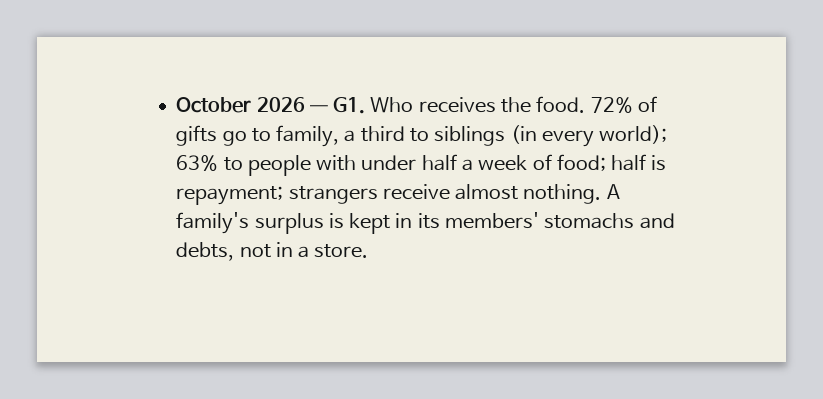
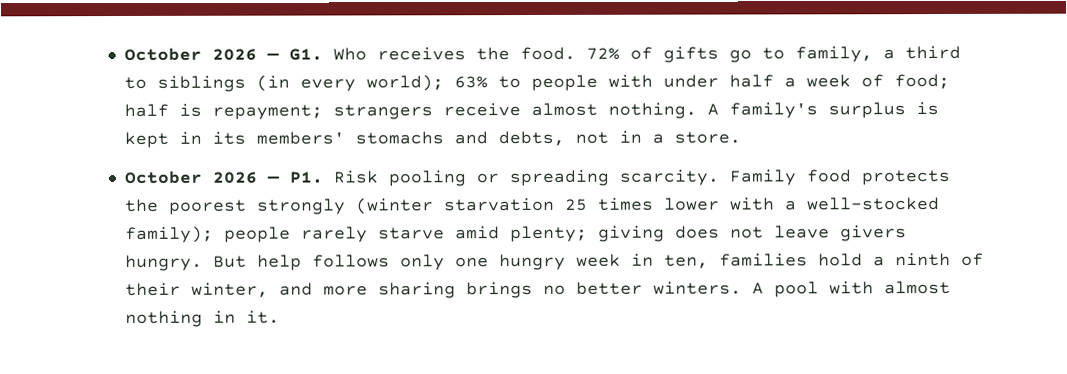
(369, 251) none -> [123,169,950,187] [124,197,940,215] [124,225,907,244] [124,252,984,272] [124,280,951,299] [124,310,280,328] // October 2026 — P1. Risk pooling or spreading scarcity. Family food protects the poorest strongly (winter starvation 25 times lower with a well-stocked family); people rarely starve amid plenty; giving does not leave givers hungry. But help follows only one hungry week in ten, families hold a ninth of their winter, and more sharing brings no better winters. A pool with almost nothing in it.

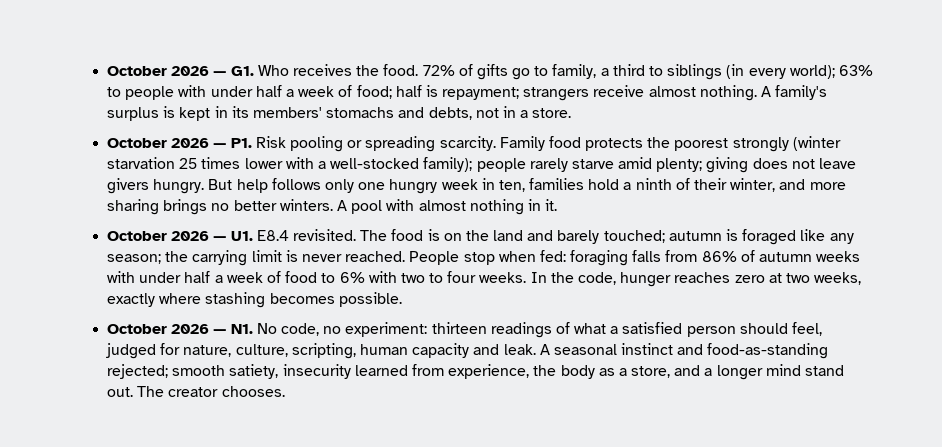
(280, 317) none -> [107,229,854,245] [107,250,861,266] [107,271,862,287] [107,292,402,308] [107,322,823,338] [106,343,829,359] [107,364,845,380] [107,386,285,397] // October 2026 — U1. E8.4 revisited. The food is on the land and barely touched; autumn is foraged like any season; the carrying limit is never reached. People stop when fed: foraging falls from 86% of autumn weeks with under half a week of food to 6% with two to four weeks. In the code, hunger reaches zero at two weeks, exactly where stashing becomes possible. // October 2026 — N1. No code, no experiment: thirteen readings of what a satisfied person should feel, judged for nature, culture, scripting, human capacity and leak. A seasonal instinct and food-as-standing rejected; smooth satiety, insecurity learned from experience, the body as a store, and a longer mind stand out. The creator chooses.

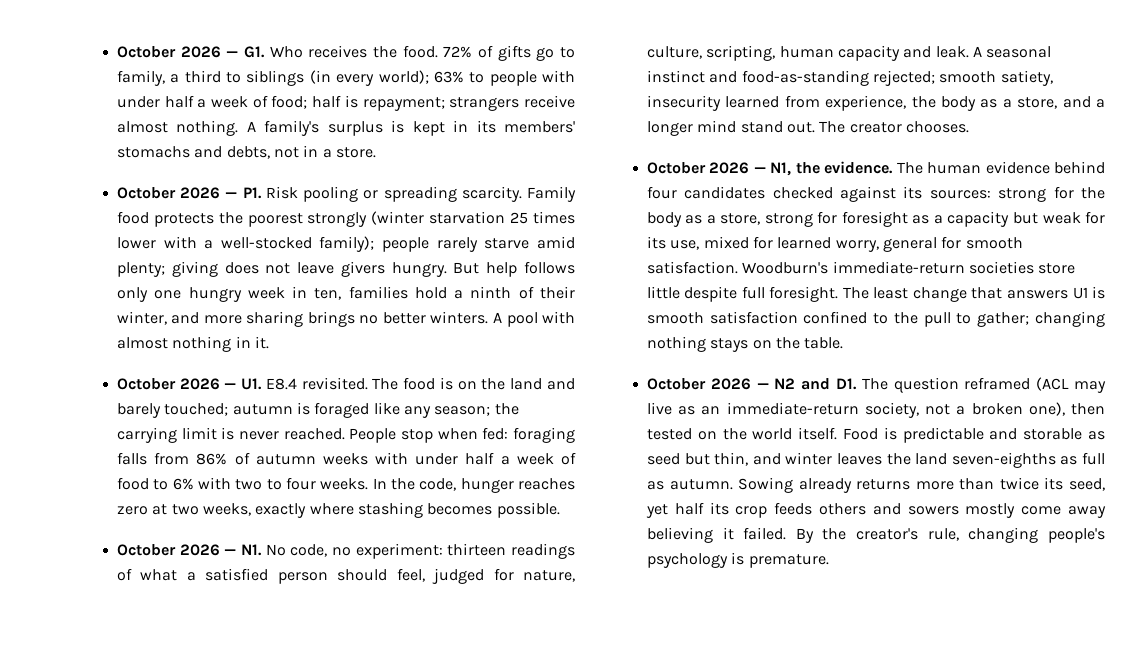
(285, 391) none -> [646,161,1105,176] [646,186,1105,202] [646,211,1105,227] [646,236,1023,252] [646,261,1076,274] [646,286,1105,302] [646,311,1105,327] [646,336,844,352] [646,377,1106,393] [646,402,1106,418] [646,427,1105,443] [646,452,1105,468] [646,477,1105,493] [645,502,1106,518] [646,527,1105,543] [646,552,829,568] // October 2026 — N1, the evidence. The human evidence behind four candidates checked against its sources: strong for the body as a store, strong for foresight as a capacity but weak for its use, mixed for learned worry, general for smooth satisfaction. Woodburn's immediate-return societies store little despite full foresight. The least change that answers U1 is smooth satisfaction confined to the pull to gather; changing nothing stays on the table. // October 2026 — N2 and D1. The question reframed (ACL may live as an immediate-return society, not a broken one), then tested on the world itself. Food is predictable and storable as seed but thin, and winter leaves the land seven-eighths as full as autumn. Sowing already returns more than twice its seed, yet half its crop feeds others and sowers mostly come away believing it failed. By the creator's rule, changing people's psychology is premature.

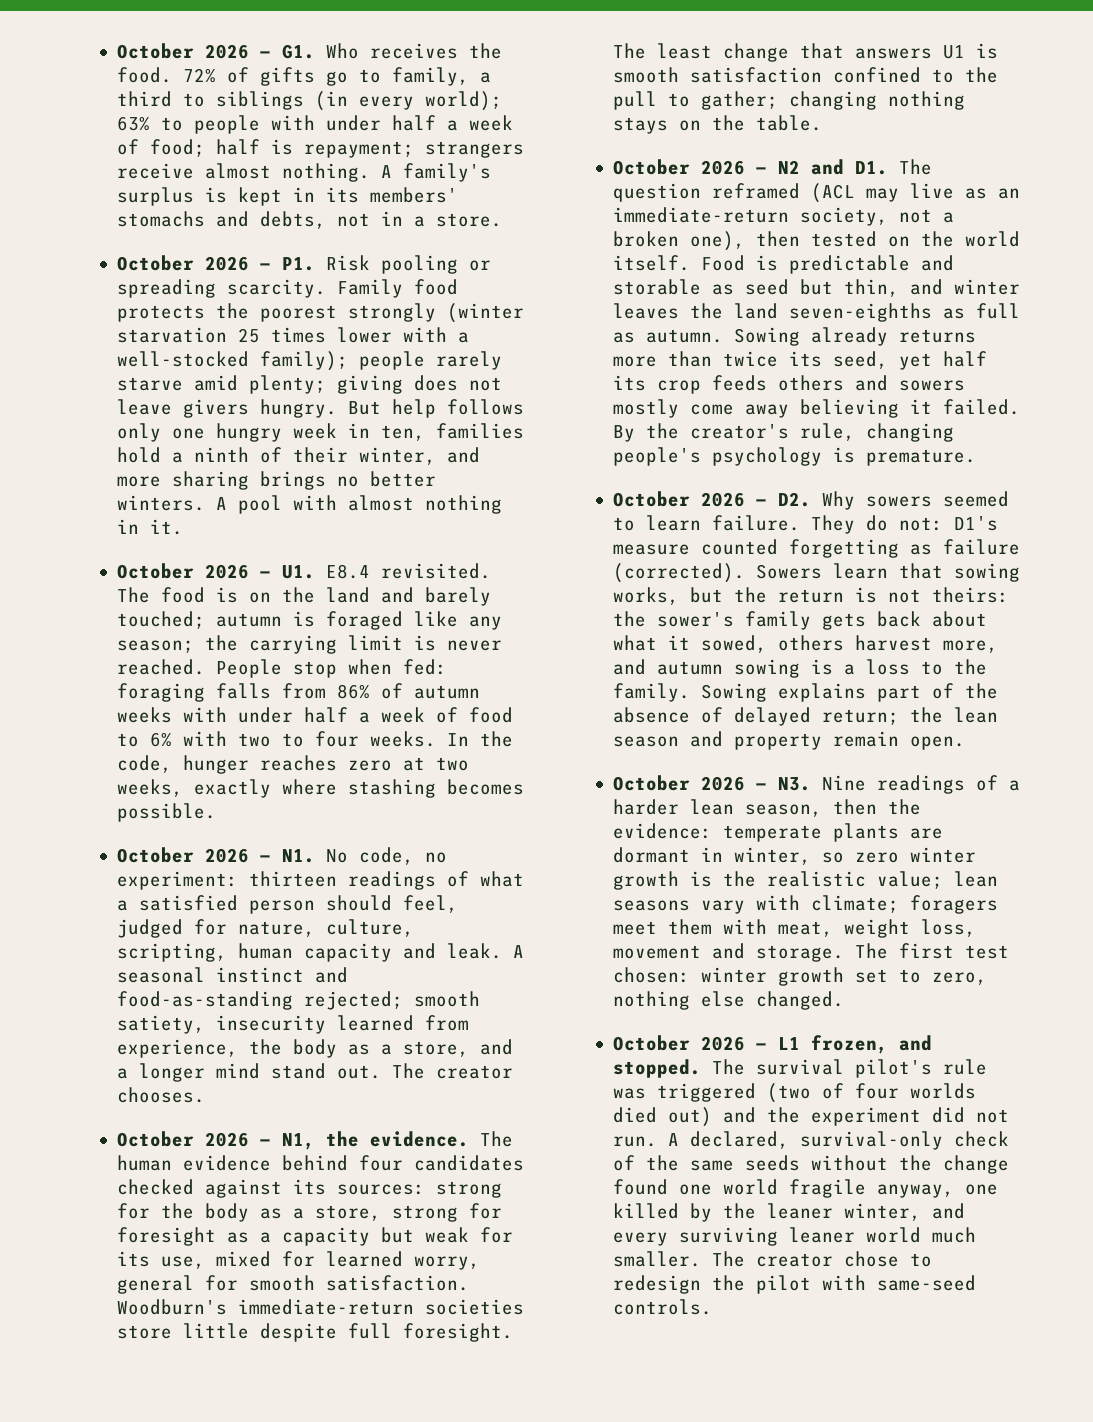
(829, 561) none -> [612,491,1009,510] [612,515,998,534] [612,539,1020,558] [612,563,1020,583] [612,587,1009,605] [612,611,987,630] [612,635,998,653] [612,659,987,678] [612,683,998,702] [612,707,998,726] [612,731,965,750] [612,775,1020,794] [612,799,921,817] [612,823,943,842] [612,847,976,865] [612,871,998,890] [612,895,998,914] [612,919,976,938] [612,943,1009,962] [612,967,987,986] [612,991,844,1010] [612,1035,932,1054] [612,1059,987,1078] [612,1083,976,1103] [612,1107,1009,1127] [612,1131,1009,1150] [612,1155,1009,1174] [612,1179,998,1198] [612,1203,965,1222] [612,1227,976,1246] [612,1251,932,1267] [612,1275,976,1294] [612,1299,712,1315] // October 2026 — D2. Why sowers seemed to learn failure. They do not: D1's measure counted forgetting as failure (corrected). Sowers learn that sowing works, but the return is not theirs: the sower's family gets back about what it sowed, others harvest more, and autumn sowing is a loss to the family. Sowing explains part of the absence of delayed return; the lean season and property remain open. // October 2026 — N3. Nine readings of a harder lean season, then the evidence: temperate plants are dormant in winter, so zero winter growth is the realistic value; lean seasons vary with climate; foragers meet them with meat, weight loss, movement and storage. The first test chosen: winter growth set to zero, nothing else changed. // October 2026 — L1 frozen, and stopped. The survival pilot's rule was triggered (two of four worlds died out) and the experiment did not run. A declared, survival-only check of the same seeds without the change found one world fragile anyway, one killed by the leaner winter, and every surviving leaner world much smaller. The creator chose to redesign the pilot with same-seed controls.

